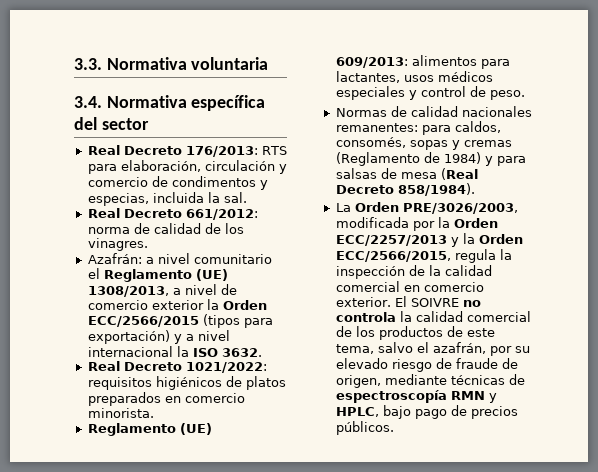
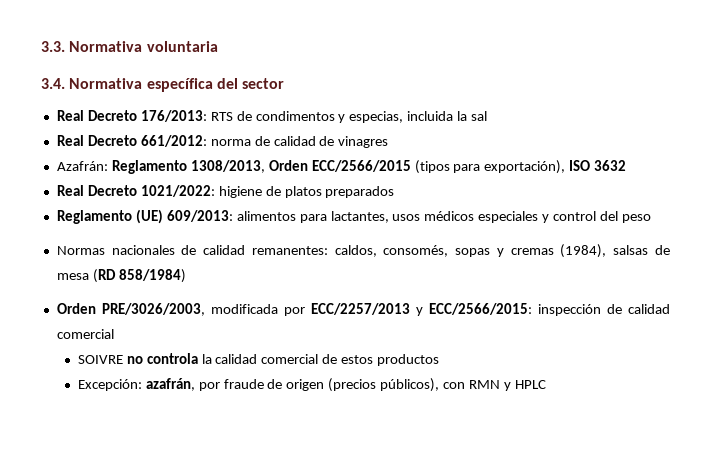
[87,160,287,174] [87,177,148,187] para elaboración, circulación y comercio -> (233, 116) none
[223,192,247,203] sal. -> [471,111,488,121] sal
[224,223,244,234] [87,238,148,251] los vinagres. -> [338,136,389,148] vinagres
[145,253,272,264] [87,268,228,282] [87,284,237,297] [87,299,267,310] [87,314,273,328] [87,330,230,344] [87,346,262,357] a nivel comunitario el Reglamento (UE) 1308/2013, a nivel de comercio exterior la Orden ECC/2566/2015 (tipos para exportación) y a nivel internacional la ISO 3632. -> [111,160,627,174] Reglamento 1308/2013, Orden ECC/2566/2015 (tipos para exportación), ISO 3632
[87,376,222,390] requisitos higiénicos -> [218,186,262,198] higiene
[164,393,245,403] [87,408,154,418] en comercio minorista. -> (395, 192) none
[469,86,525,100] de peso. -> [600,211,651,223] del peso
[390,106,532,117] [335,123,451,135] de calidad nacionales remanentes: para -> [111,245,328,255] nacionales de calidad remanentes:
[335,152,526,166] [335,168,478,180] [335,183,475,196] [335,202,518,214] [335,217,498,231] [335,233,523,247] [335,249,512,263] (Reglamento de 1984) y para salsas de mesa (Real Decreto 858/1984). // La Orden PRE/3026/2003, modificada por la Orden ECC/2257/2013 y la Orden ECC/2566/2015, regula la -> [560,244,670,258] [56,269,186,283] [56,303,532,316] (1984), salsas de mesa (RD 858/1984) // Orden PRE/3026/2003, modificada por ECC/2257/2013 y ECC/2566/2015:
[428,265,492,276] [335,281,484,292] [335,296,407,307] la calidad comercial en comercio exterior. El -> [628,304,670,314] [56,329,114,339] calidad comercial //
[355,326,375,337] los -> [341,355,374,364] estos
[446,326,495,337] [335,342,530,356] [335,358,518,372] [335,374,525,388] [335,390,497,403] [335,405,518,419] [335,421,394,435] de este tema, salvo el azafrán, por su elevado riesgo de fraude de origen, mediante técnicas de espectroscopía RMN y HPLC, bajo pago de precios públicos. -> [77,378,546,392] // Excepción: azafrán, por fraude de origen (precios públicos), con RMN y HPLC

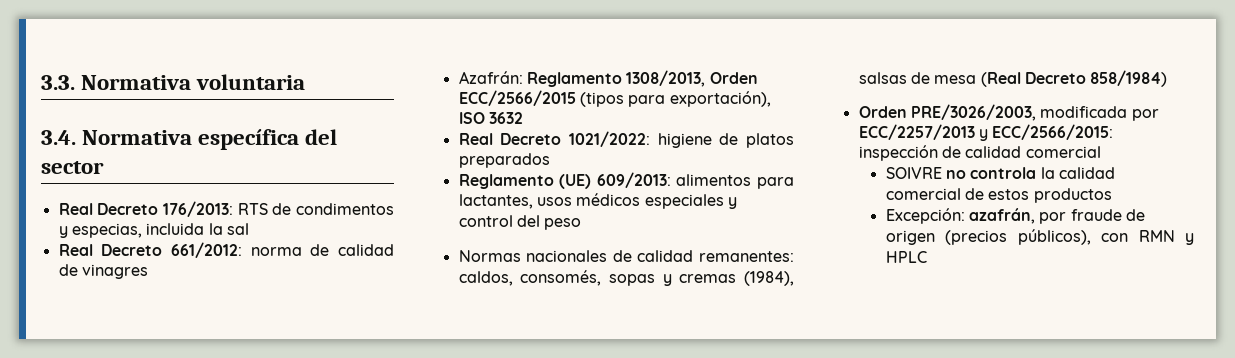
[92,269,116,283] (RD -> [980,72,1086,87] (Real Decreto

